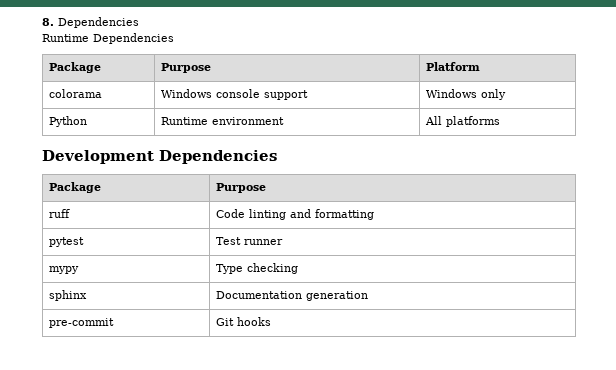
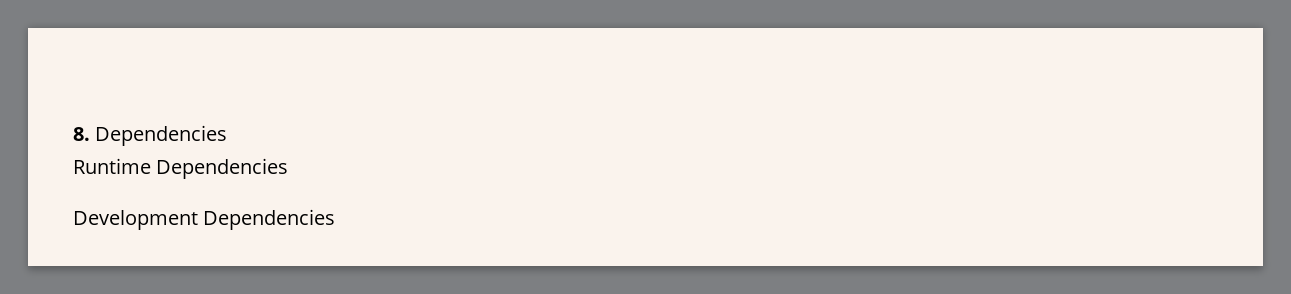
[49,62,102,73] [161,63,212,73] [426,62,481,71] [49,89,103,98] [161,89,309,100] [426,89,507,100] [49,116,88,127] [161,117,285,125] [425,116,501,127] [42,150,277,164] [49,182,102,193] [216,183,267,193] [49,209,71,218] [216,209,375,220] [49,237,85,247] [216,237,284,245] [49,266,80,274] [216,263,299,274] [49,290,88,301] [216,291,369,301] [49,318,115,328] [216,317,272,326] // Package | Purpose | Platform // colorama | Windows console support | Windows only // Python | Runtime environment | All platforms // Development Dependencies // Package | Purpose // ruff | Code linting and formatting // pytest | Test runner // mypy | Type checking // sphinx | Documentation generation // pre-commit | Git hooks -> [73,209,336,230] // Development Dependencies

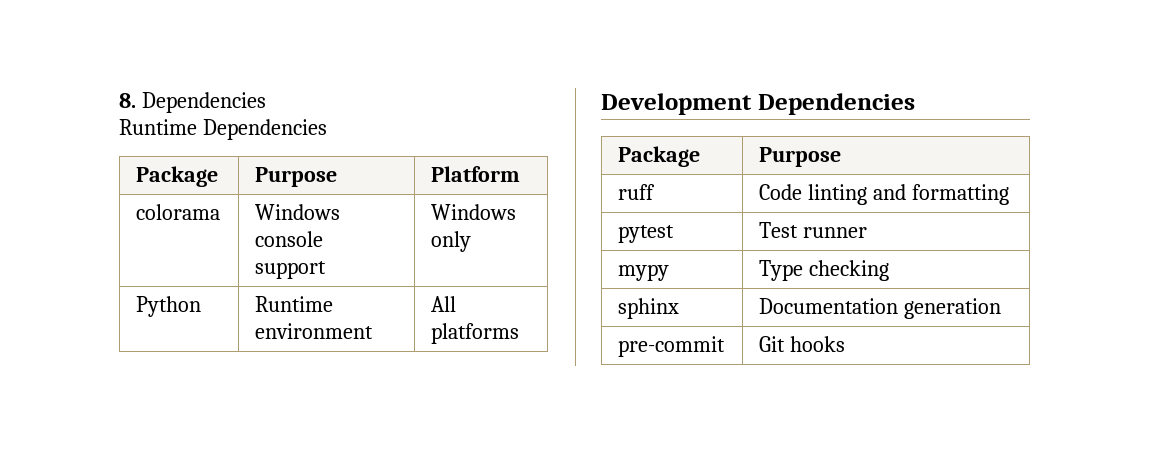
[73,209,336,230] // Development Dependencies -> [136,166,219,187] [255,167,338,187] [431,166,521,182] [136,204,221,220] [255,204,341,220] [255,231,324,247] [255,261,327,279] [431,204,517,220] [431,231,472,252] [136,296,202,317] [255,296,334,312] [255,323,374,339] [431,296,457,312] [431,323,520,344] [601,93,915,115] [618,146,701,167] [759,147,842,167] [618,184,656,200] [759,184,1009,205] [618,225,675,243] [759,222,867,238] [618,264,670,281] [759,260,889,281] [618,298,680,319] [759,298,1001,319] [618,336,726,357] [759,336,845,352] // Package | Purpose | Platform // colorama | Windows console support | Windows only // Python | Runtime environment | All platforms // Development Dependencies // Package | Purpose // ruff | Code linting and formatting // pytest | Test runner // mypy | Type checking // sphinx | Documentation generation // pre-commit | Git hooks

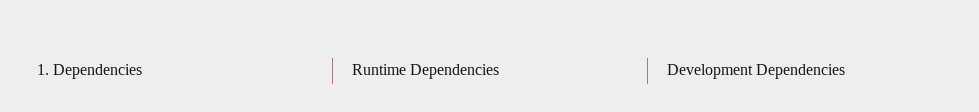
[119,93,136,108] 8. -> [37,64,49,75] 1.
[136,166,219,187] [255,167,338,187] [431,166,521,182] [136,204,221,220] [255,204,341,220] [255,231,324,247] [255,261,327,279] [431,204,517,220] [431,231,472,252] [136,296,202,317] [255,296,334,312] [255,323,374,339] [431,296,457,312] [431,323,520,344] [601,93,915,115] [618,146,701,167] [759,147,842,167] [618,184,656,200] [759,184,1009,205] [618,225,675,243] [759,222,867,238] [618,264,670,281] [759,260,889,281] [618,298,680,319] [759,298,1001,319] [618,336,726,357] [759,336,845,352] // Package | Purpose | Platform // colorama | Windows console support | Windows only // Python | Runtime environment | All platforms // Development Dependencies // Package | Purpose // ruff | Code linting and formatting // pytest | Test runner // mypy | Type checking // sphinx | Documentation generation // pre-commit | Git hooks -> [667,64,846,79] // Development Dependencies

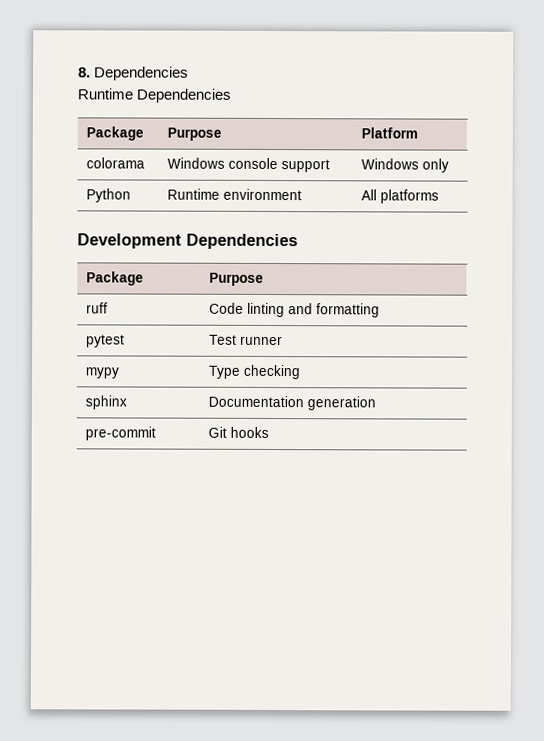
[37,64,49,75] 1. -> [78,67,91,78] 8.
[667,64,846,79] // Development Dependencies -> [85,126,144,141] [166,127,222,141] [360,127,418,139] [85,157,145,169] [166,157,330,173] [360,158,449,173] [85,188,131,203] [166,188,302,201] [360,189,439,204] [77,233,298,250] [85,271,144,286] [208,272,264,286] [85,302,108,314] [208,302,380,318] [85,334,125,348] [208,334,283,346] [84,367,120,379] [207,364,301,380] [84,395,127,410] [207,395,376,411] [84,426,156,441] [207,426,269,438] // Package | Purpose | Platform // colorama | Windows console support | Windows only // Python | Runtime environment | All platforms // Development Dependencies // Package | Purpose // ruff | Code linting and formatting // pytest | Test runner // mypy | Type checking // sphinx | Documentation generation // pre-commit | Git hooks

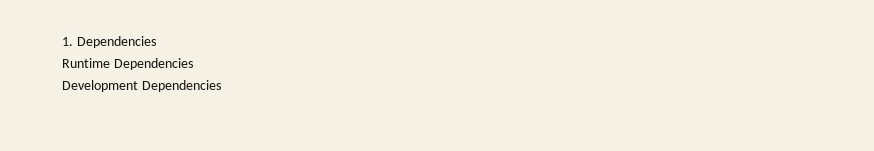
[78,67,91,78] 8. -> [62,37,73,46] 1.
[85,126,144,141] [166,127,222,141] [360,127,418,139] [85,157,145,169] [166,157,330,173] [360,158,449,173] [85,188,131,203] [166,188,302,201] [360,189,439,204] [77,233,298,250] [85,271,144,286] [208,272,264,286] [85,302,108,314] [208,302,380,318] [85,334,125,348] [208,334,283,346] [84,367,120,379] [207,364,301,380] [84,395,127,410] [207,395,376,411] [84,426,156,441] [207,426,269,438] // Package | Purpose | Platform // colorama | Windows console support | Windows only // Python | Runtime environment | All platforms // Development Dependencies // Package | Purpose // ruff | Code linting and formatting // pytest | Test runner // mypy | Type checking // sphinx | Documentation generation // pre-commit | Git hooks -> [62,80,221,92] // Development Dependencies

